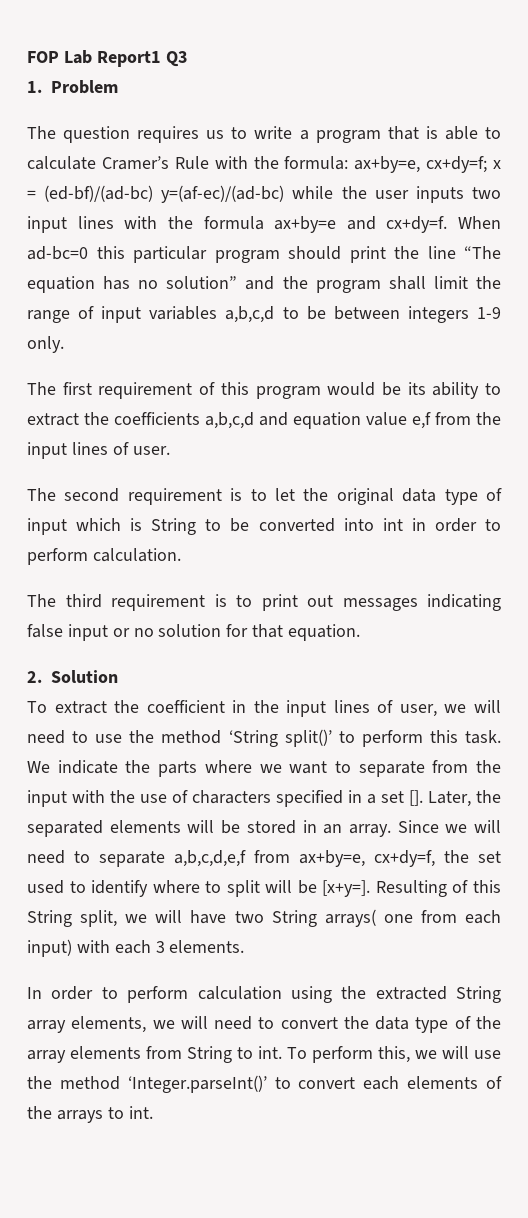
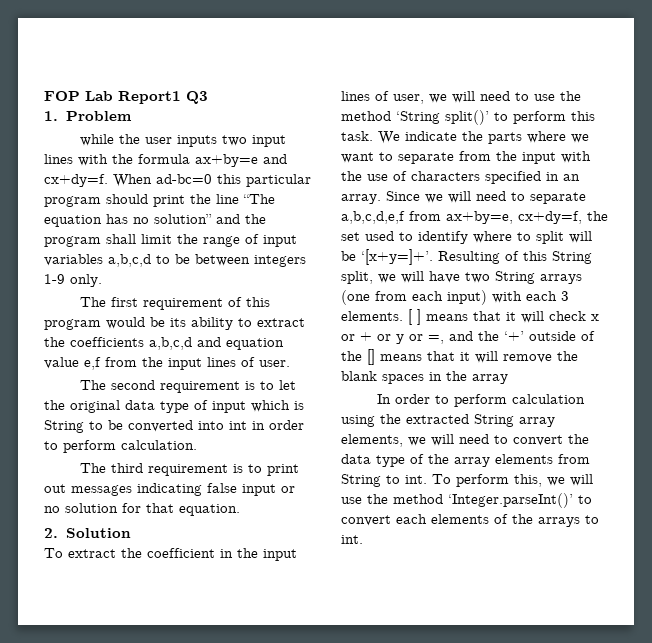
[27,126,502,143] [27,156,501,173] [27,185,285,203] The question requires us to write a program that is able to calculate Cramer’s Rule with the formula: ax+by=e, cx+dy=f; x = (ed-bf)/(ad-bc) y=(af-ec)/(ad-bc) -> (132, 116) none
[367,790,501,807] [27,820,317,837] a set []. Later, the separated elements will be stored in -> (559, 176) none
[322,880,371,897] [x+y=]. -> [361,249,433,265] ‘[x+y=]+’.
[324,909,413,927] arrays( one -> [540,274,582,284] [341,290,370,305] arrays (one
(245, 946) none -> [408,309,599,325] [341,331,595,344] [341,349,578,365] [341,371,508,384] [ ] means that it will check x or + or y or =, and the ‘+’ outside of the [] means that it will remove the blank spaces in the array

